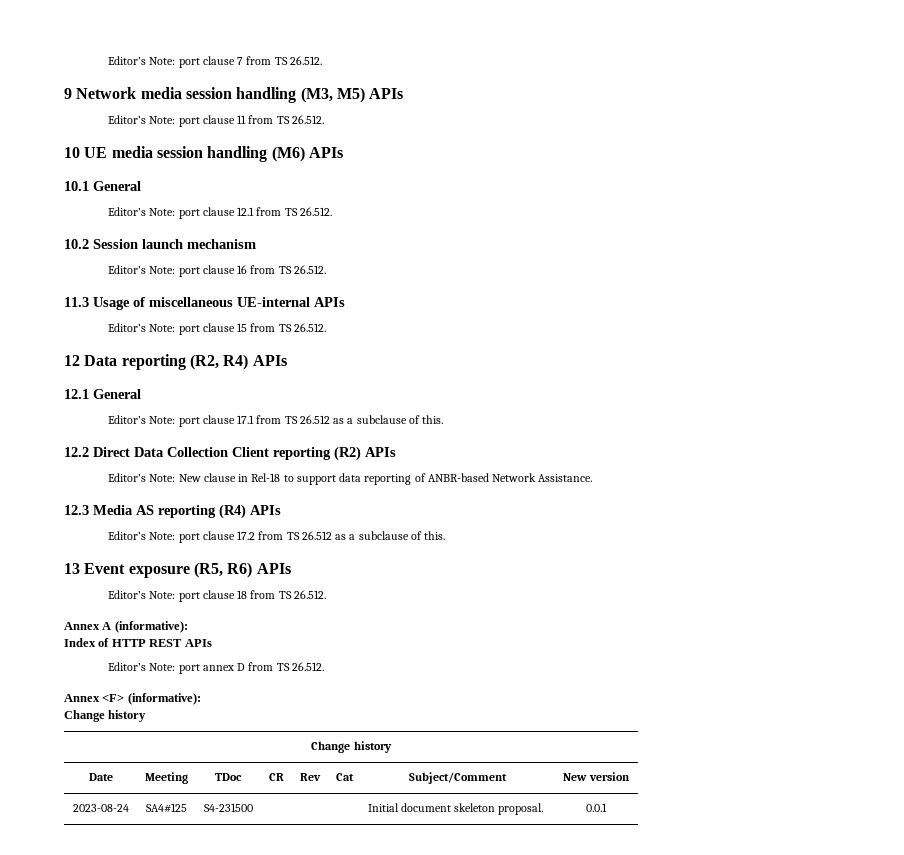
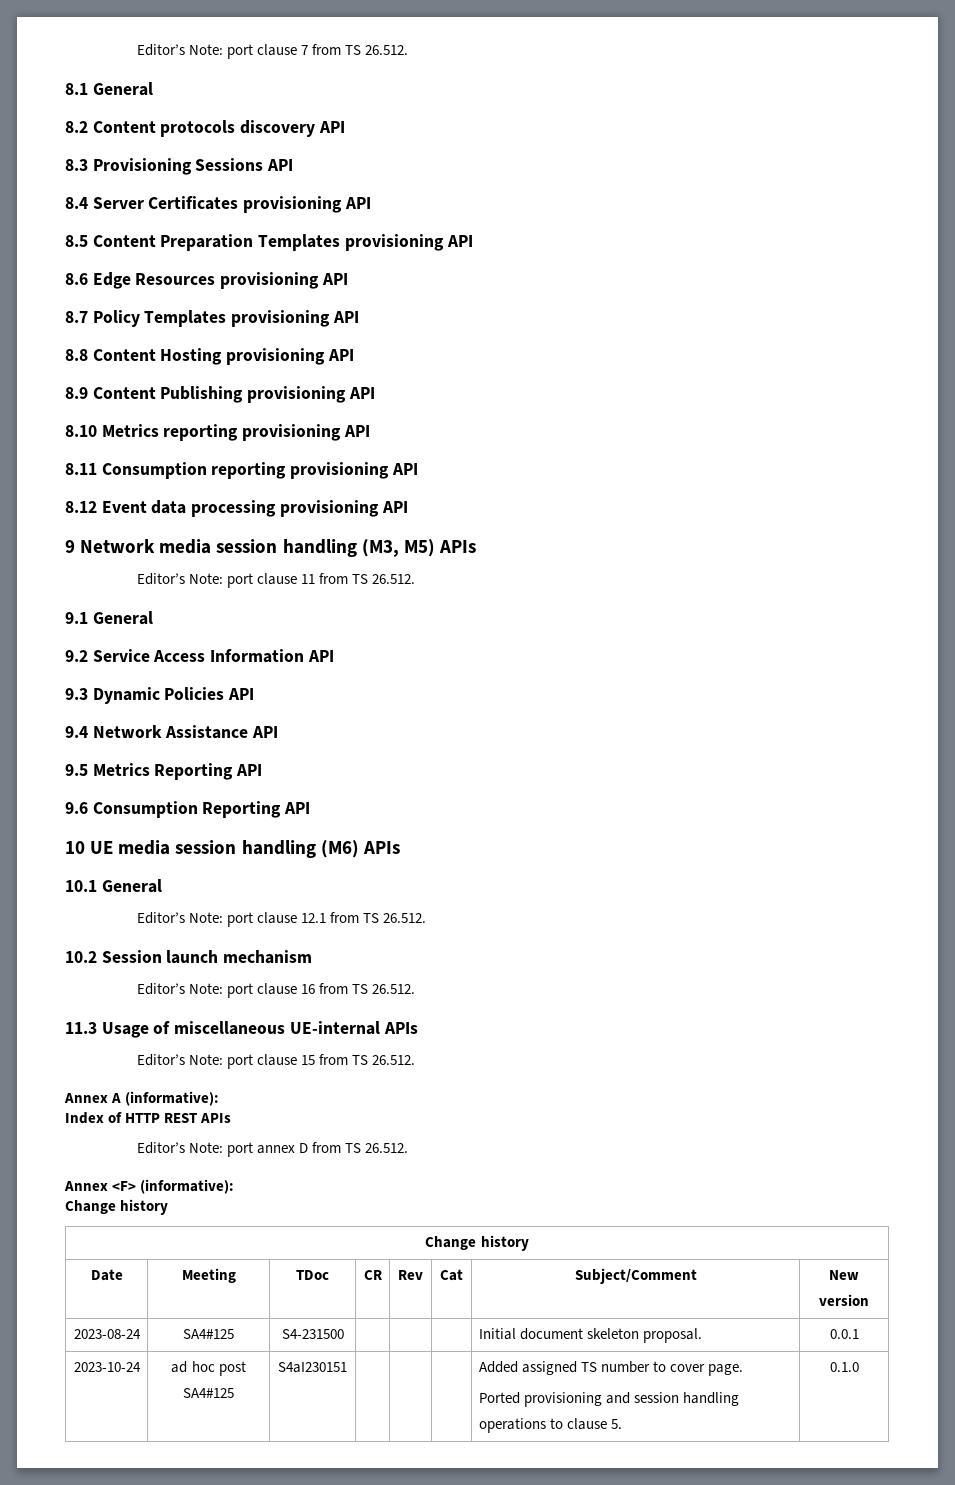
(322, 60) none -> [65,82,153,96] [65,120,345,137] [65,158,294,175] [65,196,371,213] [65,234,473,251] [65,272,348,289] [65,310,359,327] [65,348,354,365] [65,386,375,403] [65,424,370,441] [65,462,418,479] [65,500,408,517] // 8.1 General // 8.2 Content protocols discovery API // 8.3 Provisioning Sessions API // 8.4 Server Certificates provisioning API // 8.5 Content Preparation Templates provisioning API // 8.6 Edge Resources provisioning API // 8.7 Policy Templates provisioning API // 8.8 Content Hosting provisioning API // 8.9 Content Publishing provisioning API // 8.10 Metrics reporting provisioning API // 8.11 Consumption reporting provisioning API // 8.12 Event data processing provisioning API
(324, 119) none -> [65,611,153,625] [65,649,334,663] [65,687,255,704] [65,725,279,739] [65,763,263,780] [65,801,311,818] // 9.1 General // 9.2 Service Access Information API // 9.3 Dynamic Policies API // 9.4 Network Assistance API // 9.5 Metrics Reporting API // 9.6 Consumption Reporting API
[64,354,287,370] [64,389,141,399] [108,415,444,427] [64,446,396,461] [108,473,593,485] [64,504,281,519] [108,531,446,543] [64,562,291,578] [108,590,326,602] // 12 Data reporting (R2, R4) APIs // 12.1 General // Editor’s Note: port clause 17.1 from TS 26.512 as a subclause of this. // 12.2 Direct Data Collection Client reporting (R2) APIs // Editor’s Note: New clause in Rel-18 to support data reporting of ANBR-based Network Assistance. // 12.3 Media AS reporting (R4) APIs // Editor’s Note: port clause 17.2 from TS 26.512 as a subclause of this. // 13 Event exposure (R5, R6) APIs // Editor’s Note: port clause 18 from TS 26.512. -> (416, 1060) none
(607, 807) none -> [73,1362,141,1372] [171,1361,246,1376] [183,1388,234,1398] [278,1362,347,1373] [478,1361,744,1376] [478,1392,740,1407] [478,1418,623,1433] [829,1362,859,1372] // 2023-10-24 | ad hoc post SA4#125 | S4aI230151 | | | | Added assigned TS number to cover page. // Ported provisioning and session handling operations to clause 5. | 0.1.0

